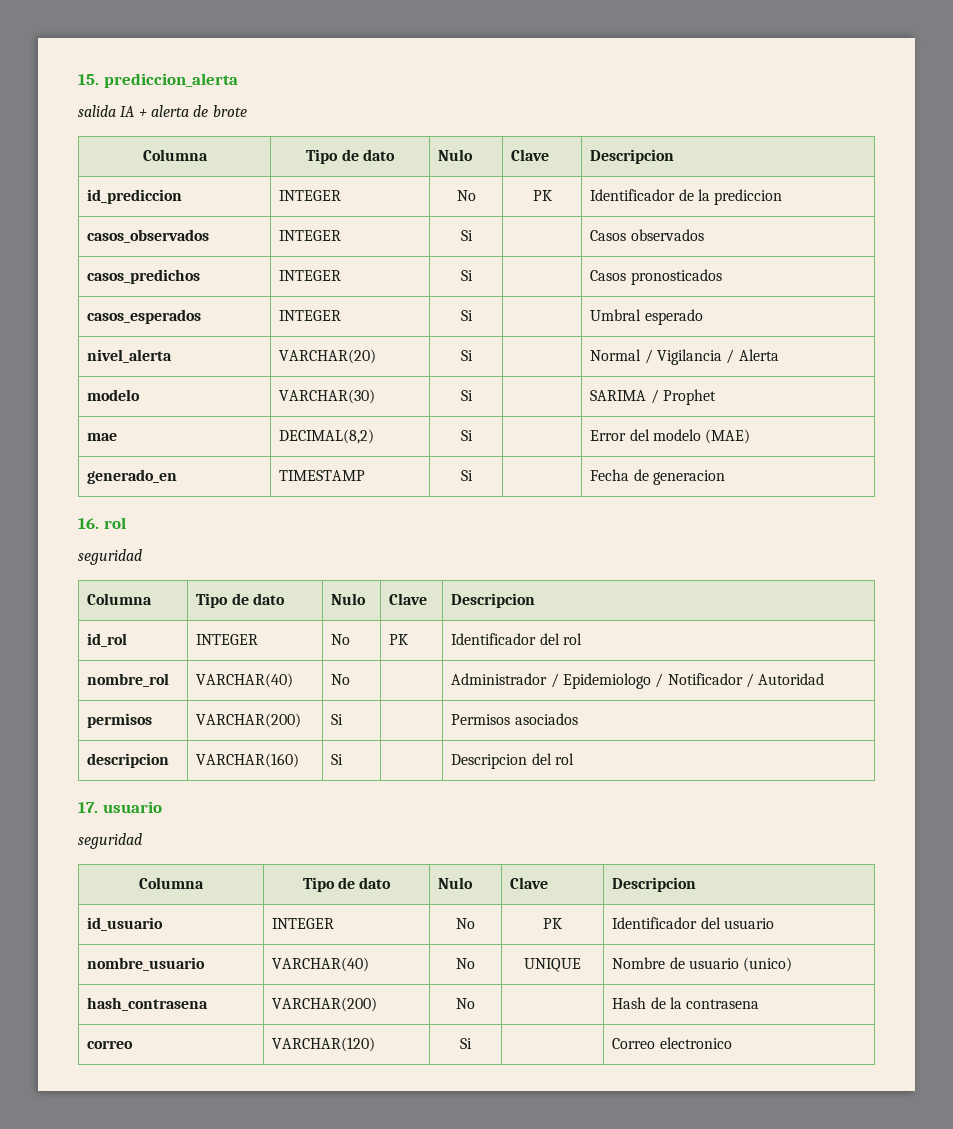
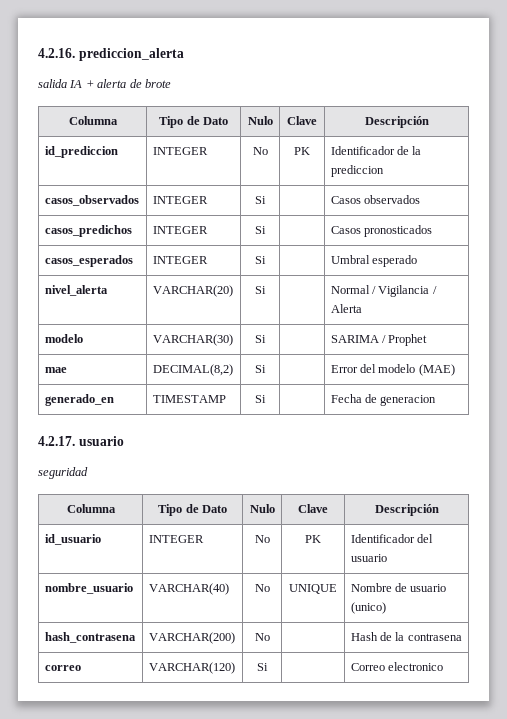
[78,74,99,85] 15. -> [38,48,75,58] 4.2.16.
[362,149,395,161] [438,149,474,161] [511,149,550,161] [590,149,675,164] dato | Nulo | Clave | Descripcion -> [202,117,228,125] [247,116,273,125] [287,116,317,125] [364,116,429,128] Dato | Nulo | Clave | Descripción
[78,517,126,529] [78,549,142,565] [87,593,153,605] [196,593,286,608] [331,593,367,605] [389,593,428,605] [451,593,536,608] [87,633,128,647] [196,634,259,645] [331,634,351,645] [389,634,409,645] [451,633,583,645] [87,673,170,687] [196,673,294,688] [331,674,351,685] [451,673,825,689] [87,713,153,728] [196,713,302,728] [331,714,344,725] [451,713,578,725] [87,753,170,768] [196,753,300,768] [331,754,344,765] [451,753,575,769] [78,802,98,813] 16. rol // seguridad // Columna | Tipo de dato | Nulo | Clave | Descripcion // id_rol | INTEGER | No | PK | Identificador del rol // nombre_rol | VARCHAR(40) | No | | Administrador / Epidemiologo / Notificador / Autoridad // permisos | VARCHAR(200) | Si | | Permisos asociados // descripcion | VARCHAR(160) | Si | | Descripcion del rol // 17. -> [38,436,75,446] 4.2.17.
[359,877,392,889] [438,877,474,889] [510,877,549,889] [612,877,697,892] dato | Nulo | Clave | Descripcion -> [201,505,227,513] [249,504,275,513] [298,504,328,513] [374,504,439,516] Dato | Nulo | Clave | Descripción

